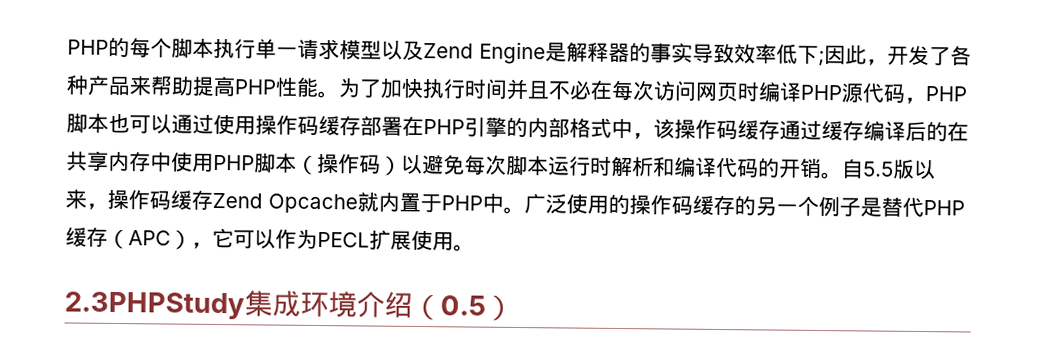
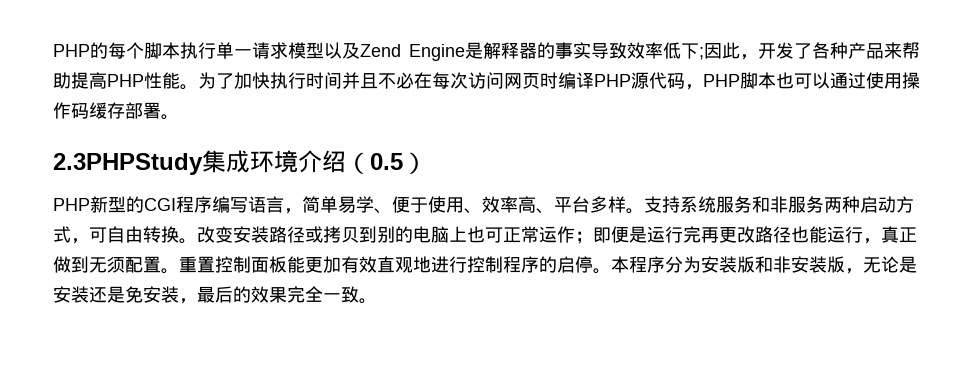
[402,115,969,142] [66,150,936,180] [65,189,965,218] [65,226,454,251] 在PHP引擎的内部格式中，该操作码缓存通过缓存编译后的在共享内存中使用PHP脚本（操作码）以避免每次脚本运行时解析和编译代码的开销。自5.5版以来，操作码缓存Zend Opcache就内置于PHP中。广泛使用的操作码缓存的另一个例子是替代PHP缓存（APC），它可以作为PECL扩展使用 -> (161, 110) none
(514, 307) none -> [53,196,914,214] [53,226,917,244] [53,256,917,274] [53,286,377,304] // PHP新型的CGI程序编写语言，简单易学、便于使用、效率高、平台多样。支持系统服务和非服务两种启动方式，可自由转换。改变安装路径或拷贝到别的电脑上也可正常运作；即便是运行完再更改路径也能运行，真正做到无须配置。重置控制面板能更加有效直观地进行控制程序的启停。本程序分为安装版和非安装版，无论是安装还是免安装，最后的效果完全一致。

